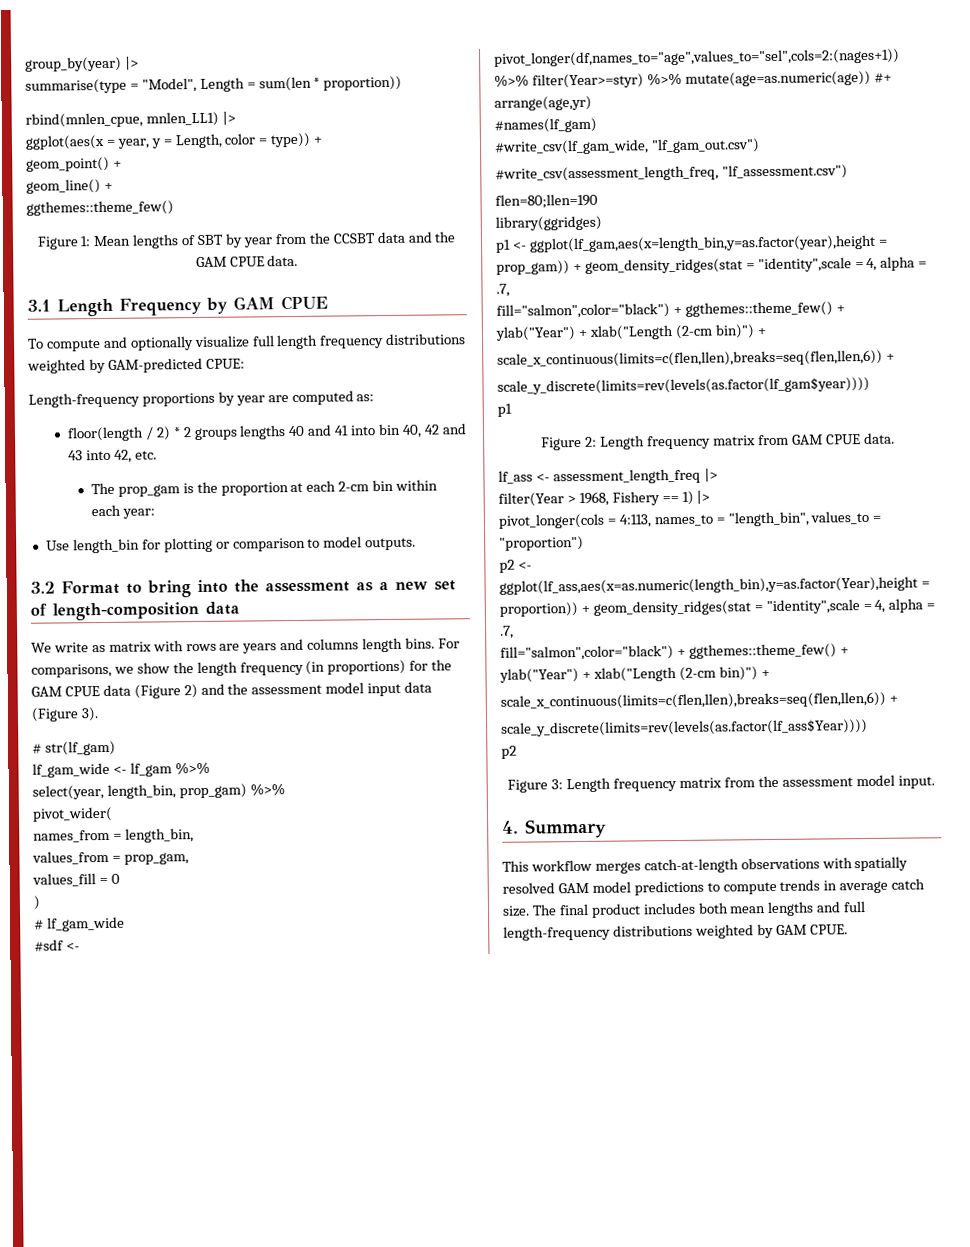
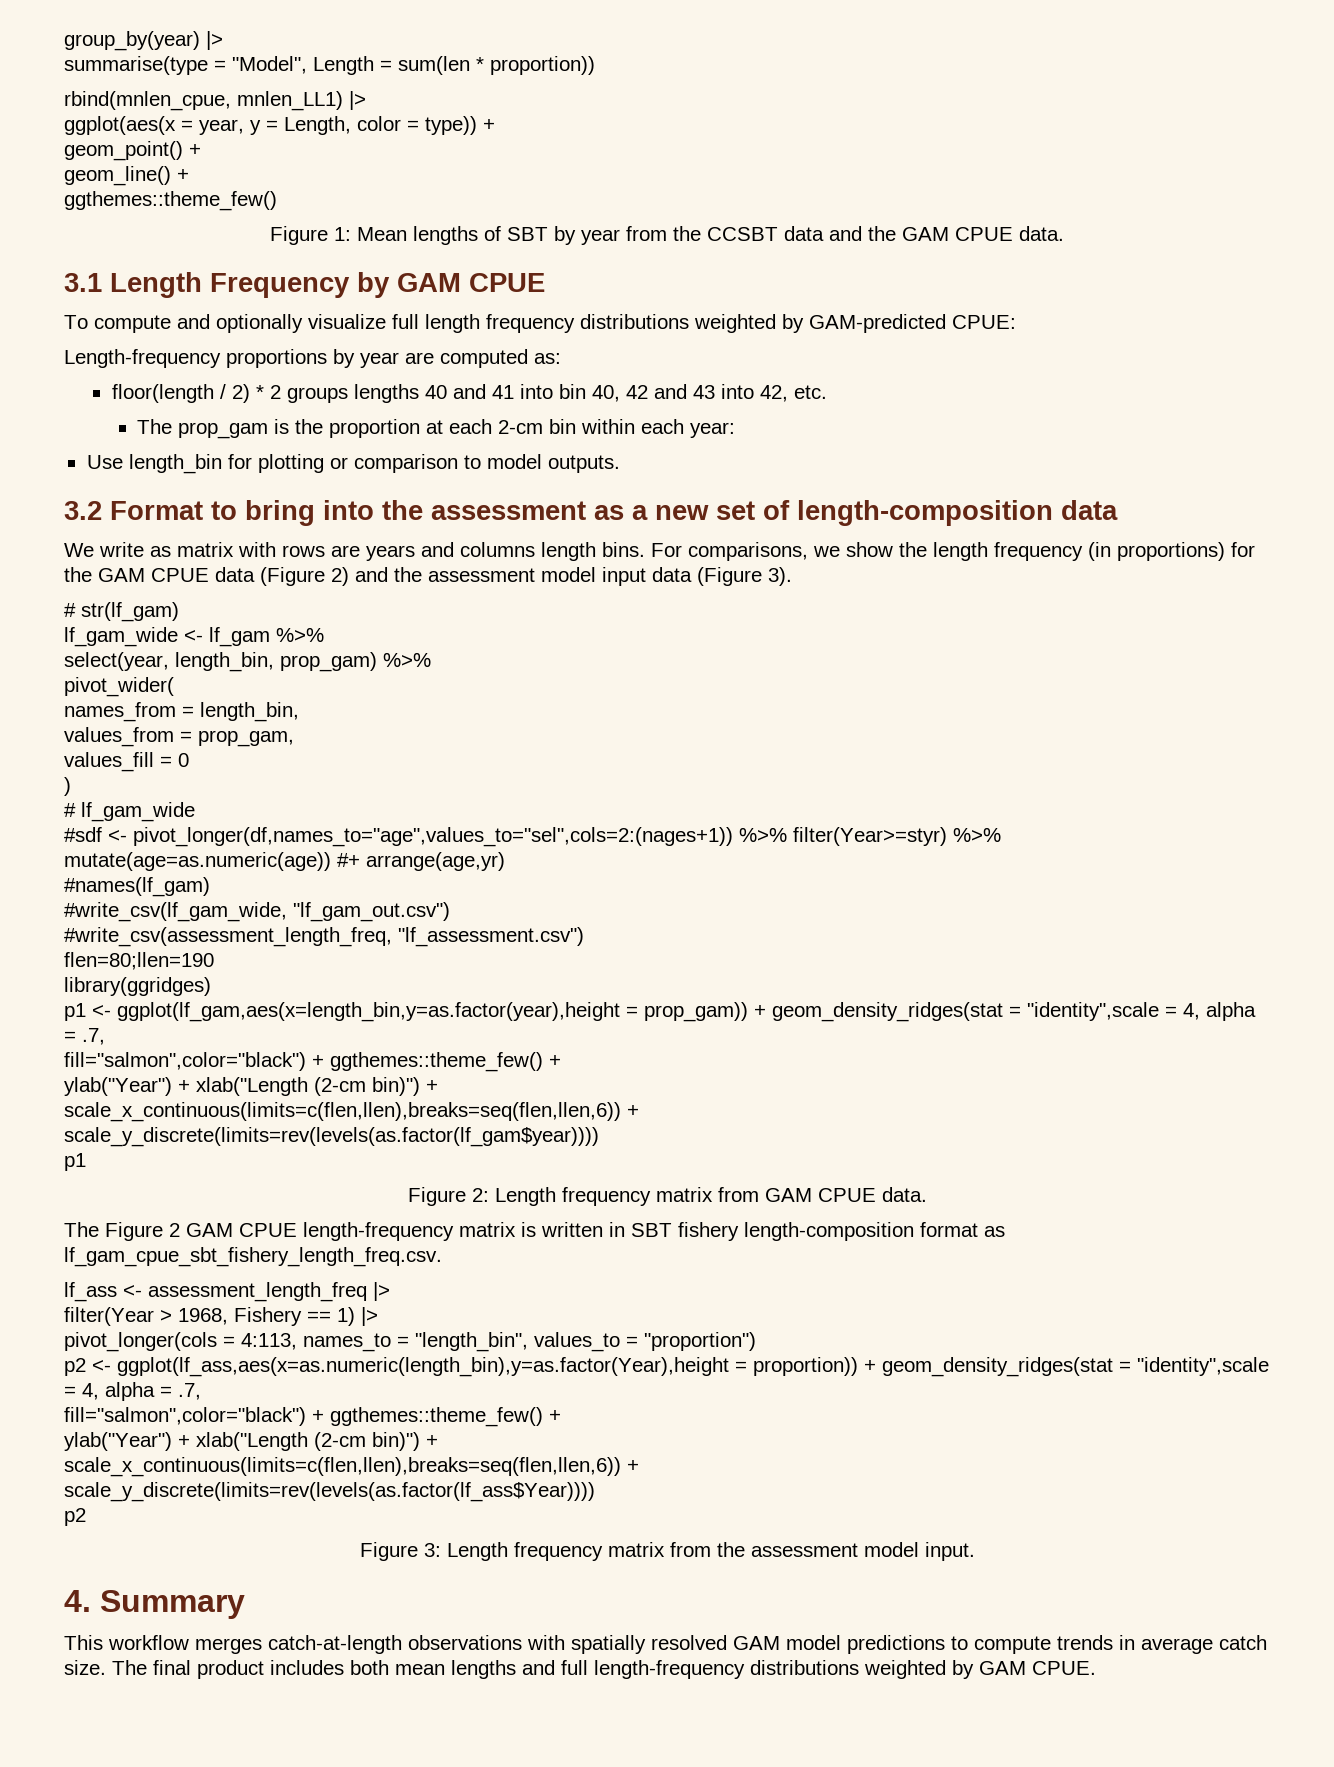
(895, 438) none -> [64,1222,1005,1241] [64,1247,442,1267] // The Figure 2 GAM CPUE length-frequency matrix is written in SBT fishery length-composition format as lf_gam_cpue_sbt_fishery_length_freq.csv.

